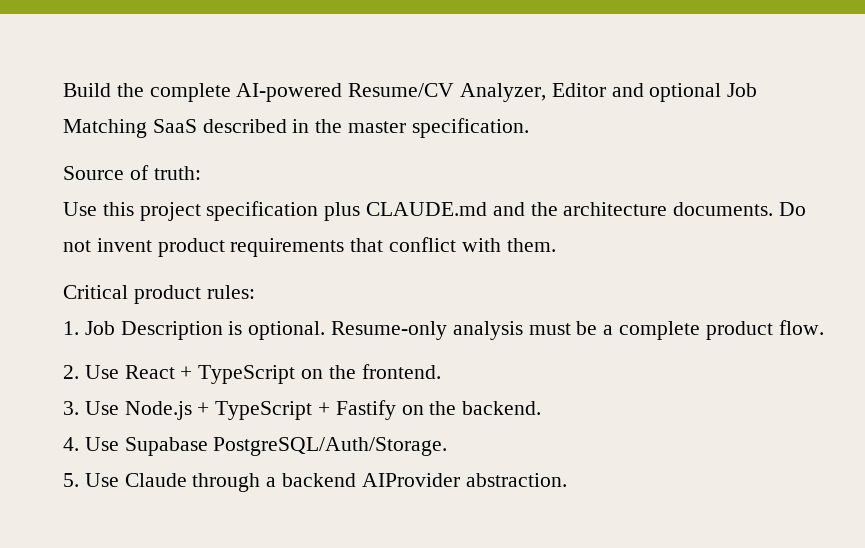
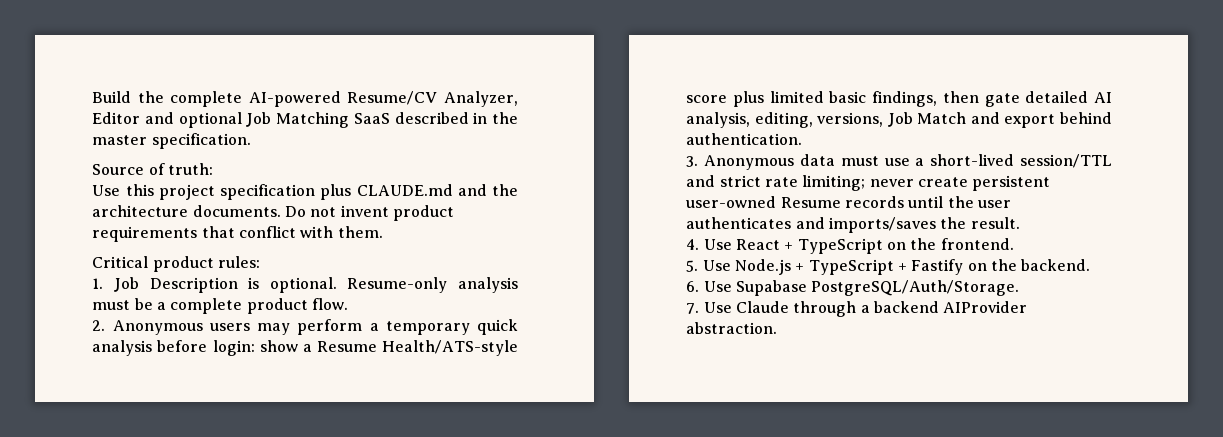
(79, 372) none -> [112,319,518,335] [92,340,519,356] [686,91,1112,107] [686,112,1112,128] [686,133,803,145] [686,154,1112,170] [686,175,1051,191] [686,196,1011,208] [686,217,1020,233] [686,239,700,250] Anonymous users may perform a temporary quick analysis before login: show a Resume Health/ATS-style score plus limited basic findings, then gate detailed AI analysis, editing, versions, Job Match and export behind authentication. // 3. Anonymous data must use a short-lived session/TTL and strict rate limiting; never create persistent user-owned Resume records until the user authenticates and imports/saves the result. // 4.
[62,401,79,415] 3. -> [686,260,699,272] 5.
[62,437,79,451] 4. -> [686,281,700,292] 6.
[62,473,79,487] 5. -> [686,303,700,314] 7.

